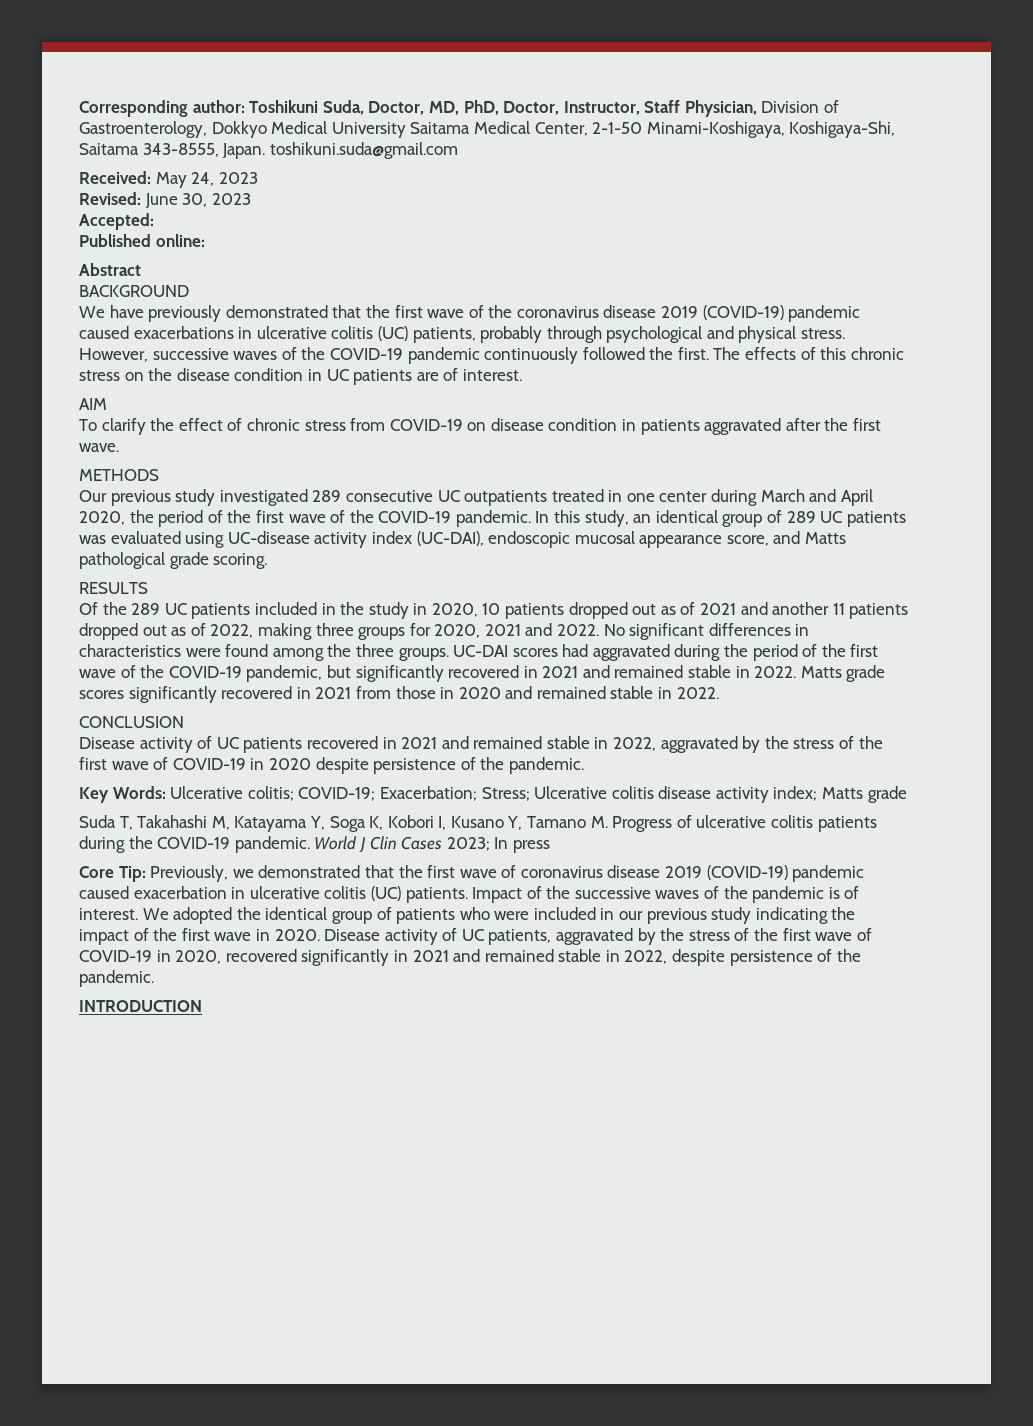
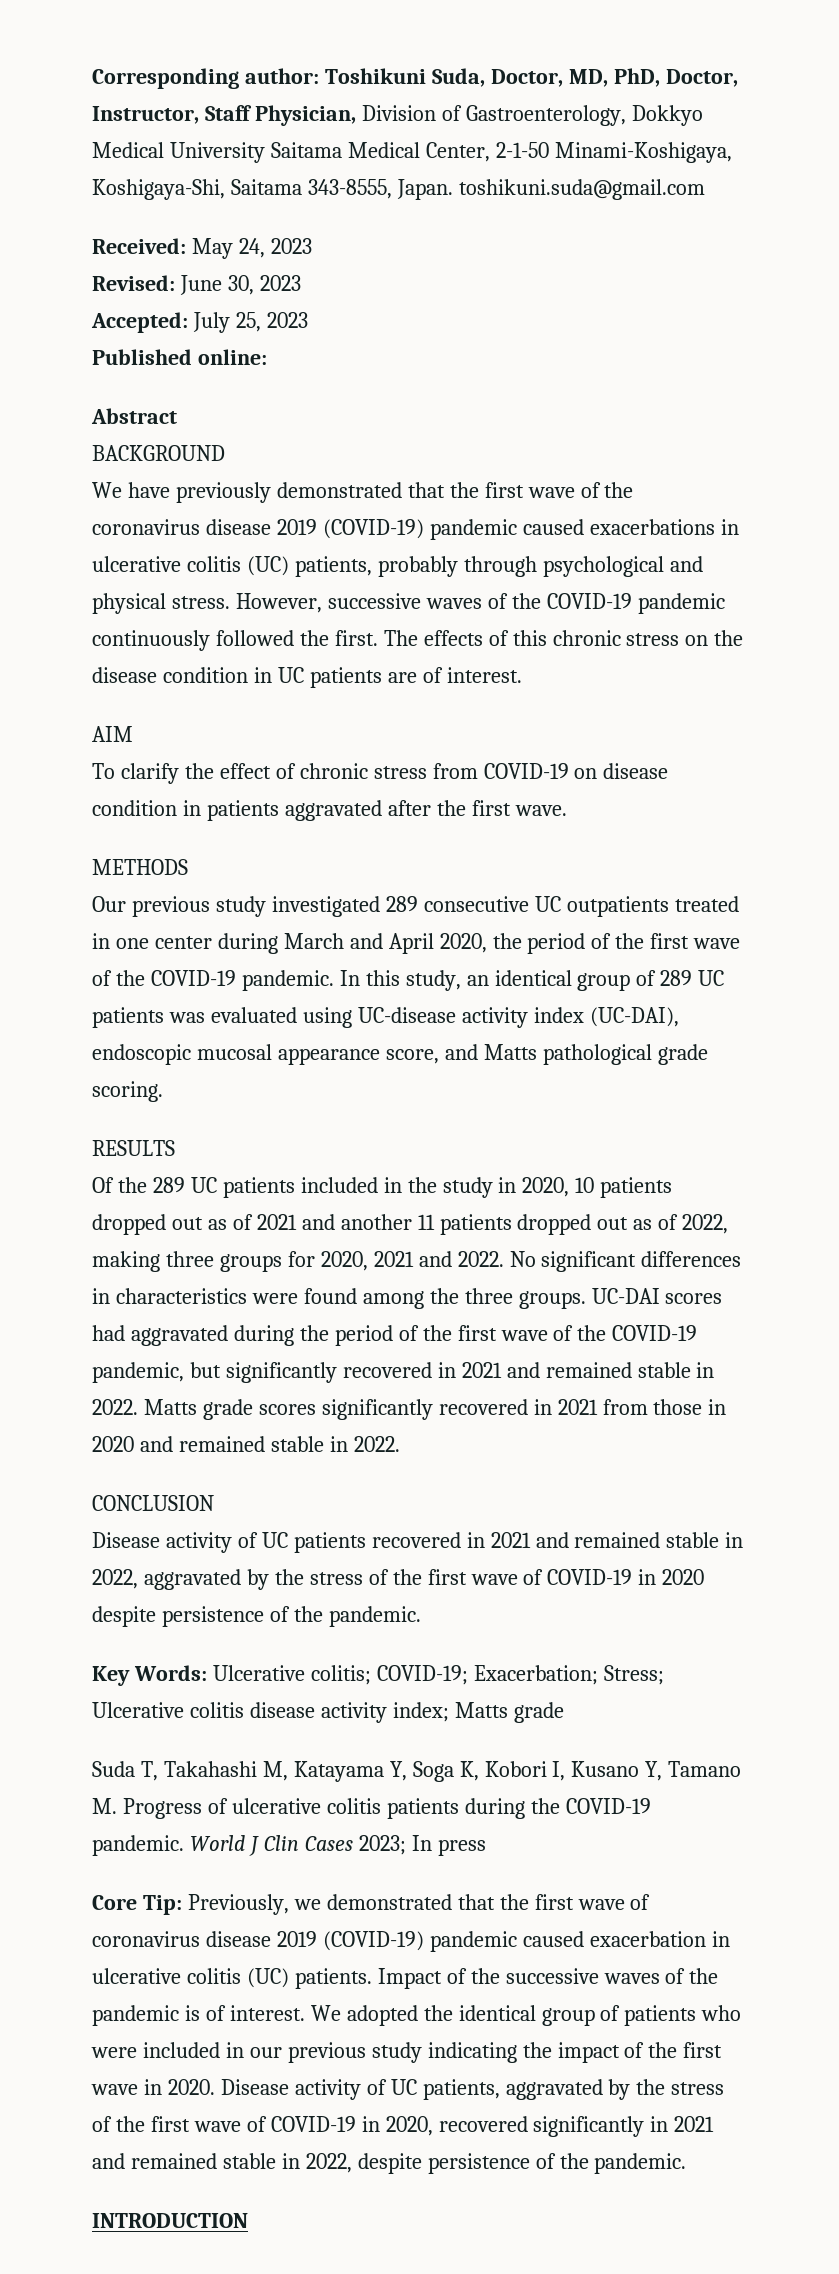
(154, 221) none -> [192,312,308,333] July 25, 2023

